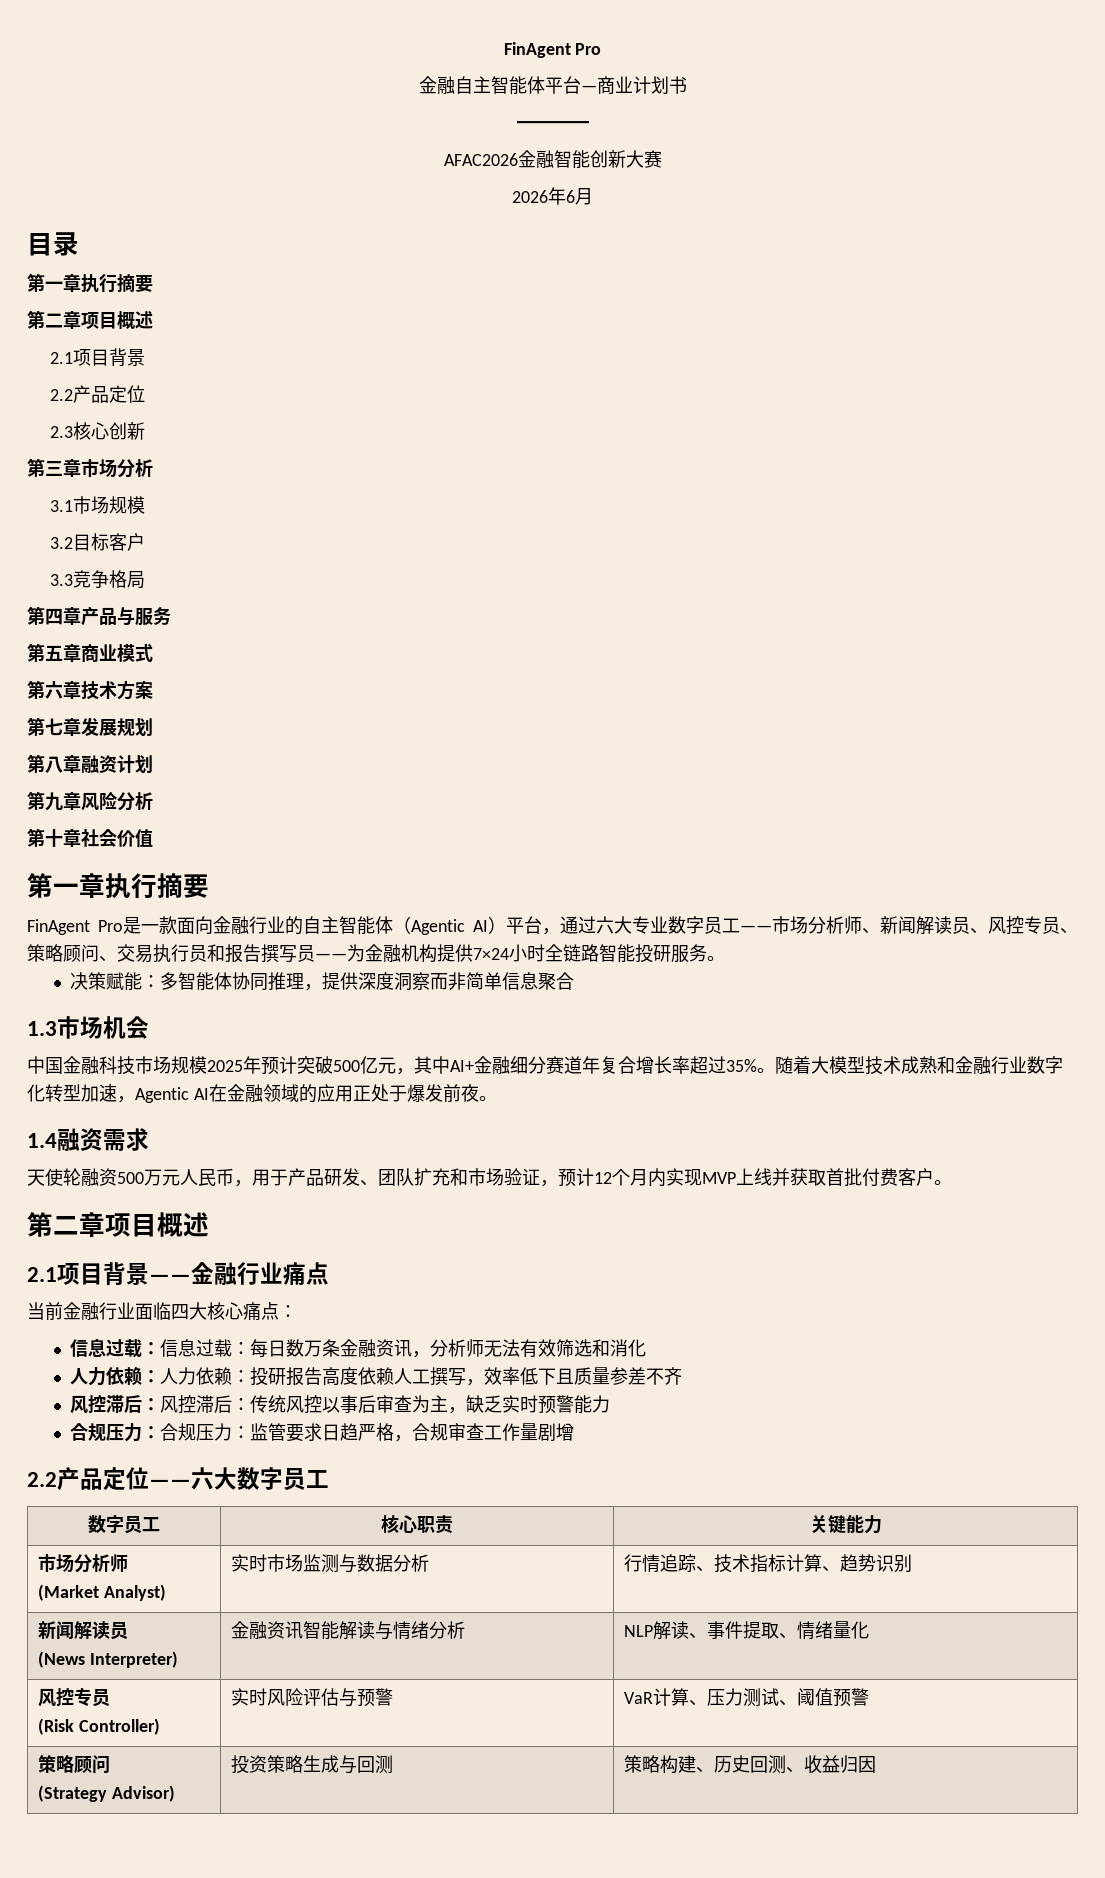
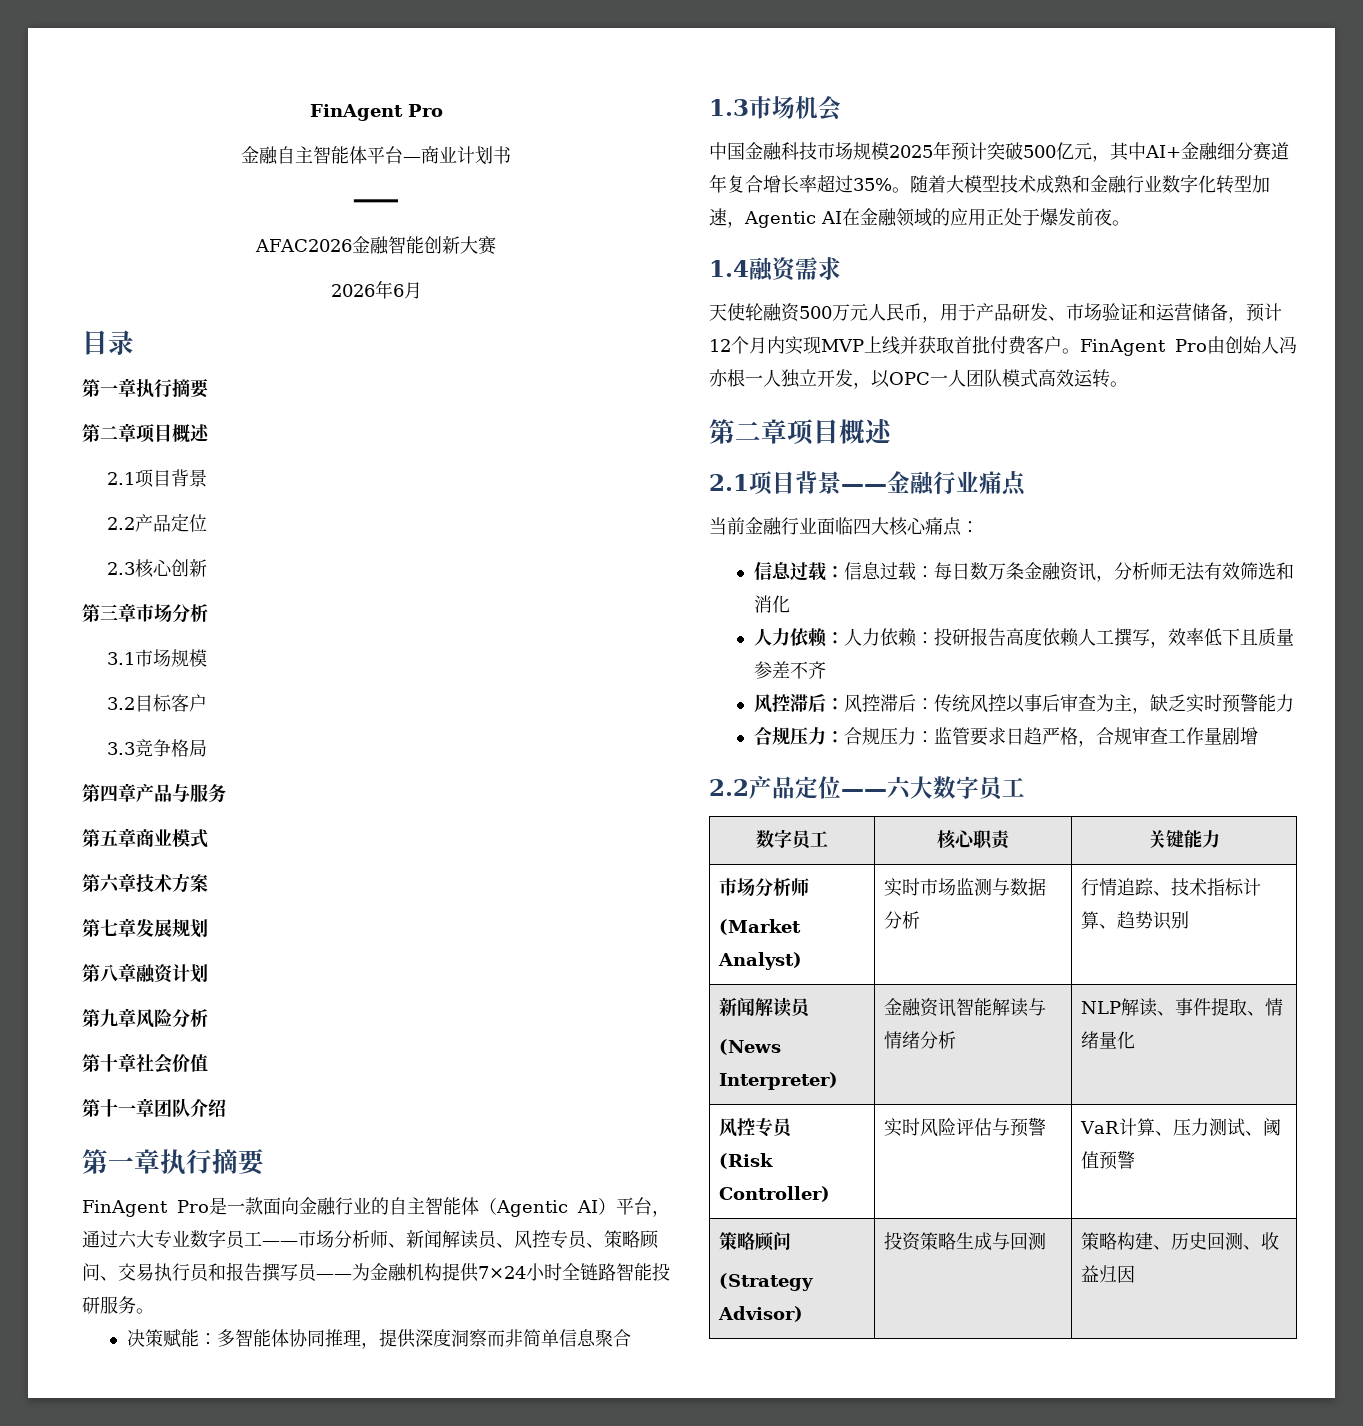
(153, 838) none -> [82,1098,226,1117] // 第十一章团队介绍
[378,1168,540,1186] 团队扩充和市场验证 -> [1066,303,1228,321] 市场验证和运营储备
(952, 1182) none -> [1080,336,1297,356] [709,369,1128,389] FinAgent Pro由创始人冯亦根一人独立开发，以OPC一人团队模式高效运转。

